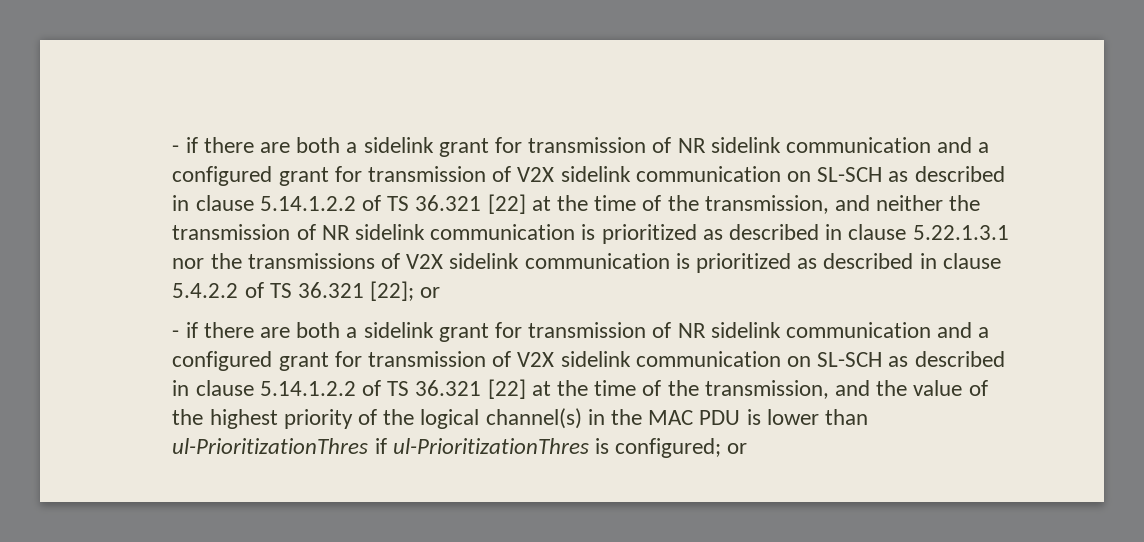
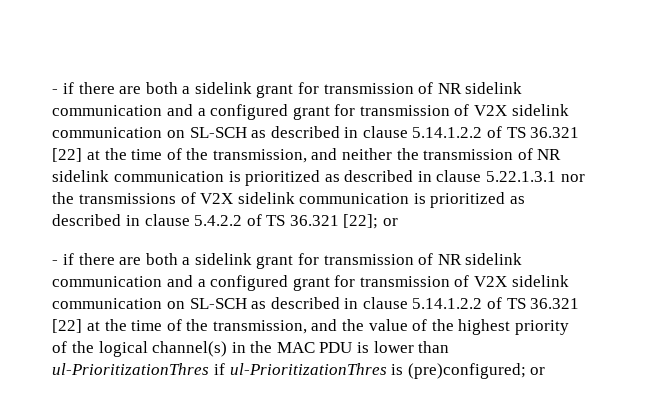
[615,438,722,458] configured; -> [407,363,526,379] (pre)configured;

